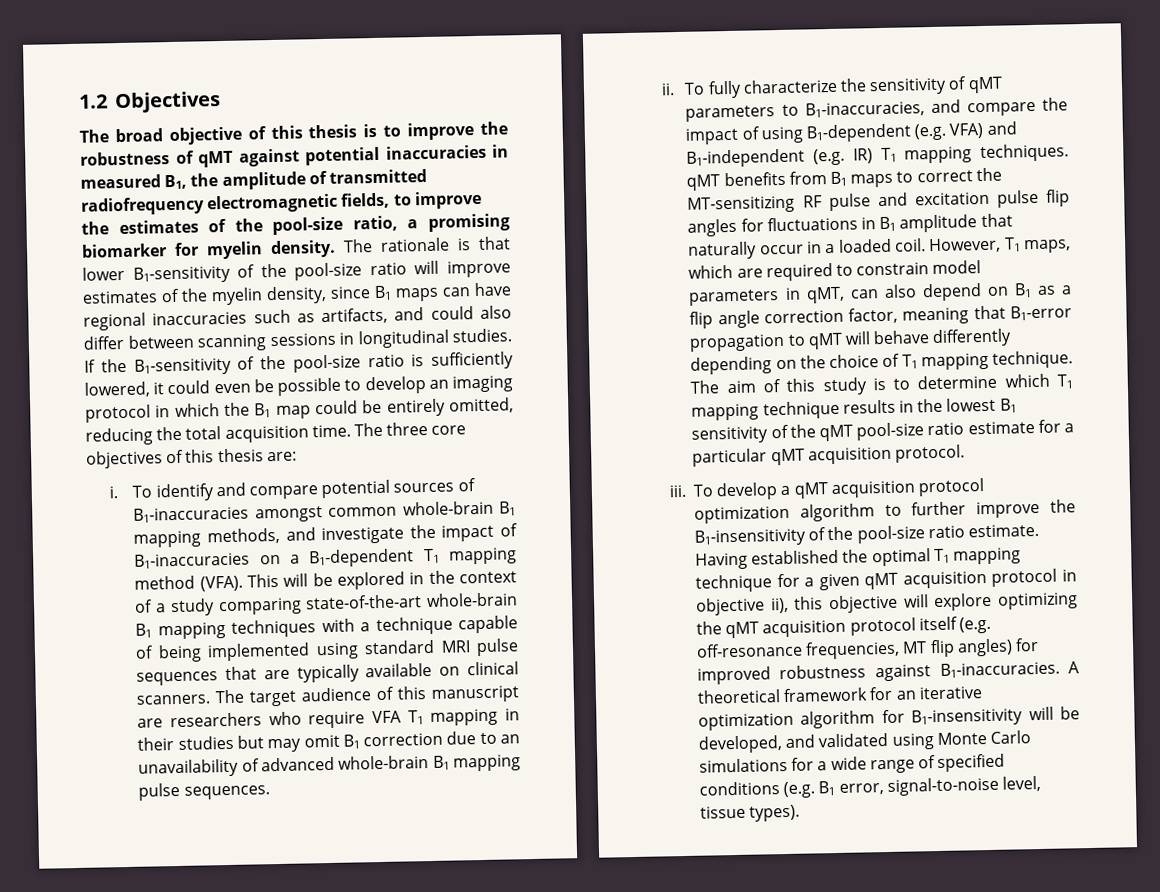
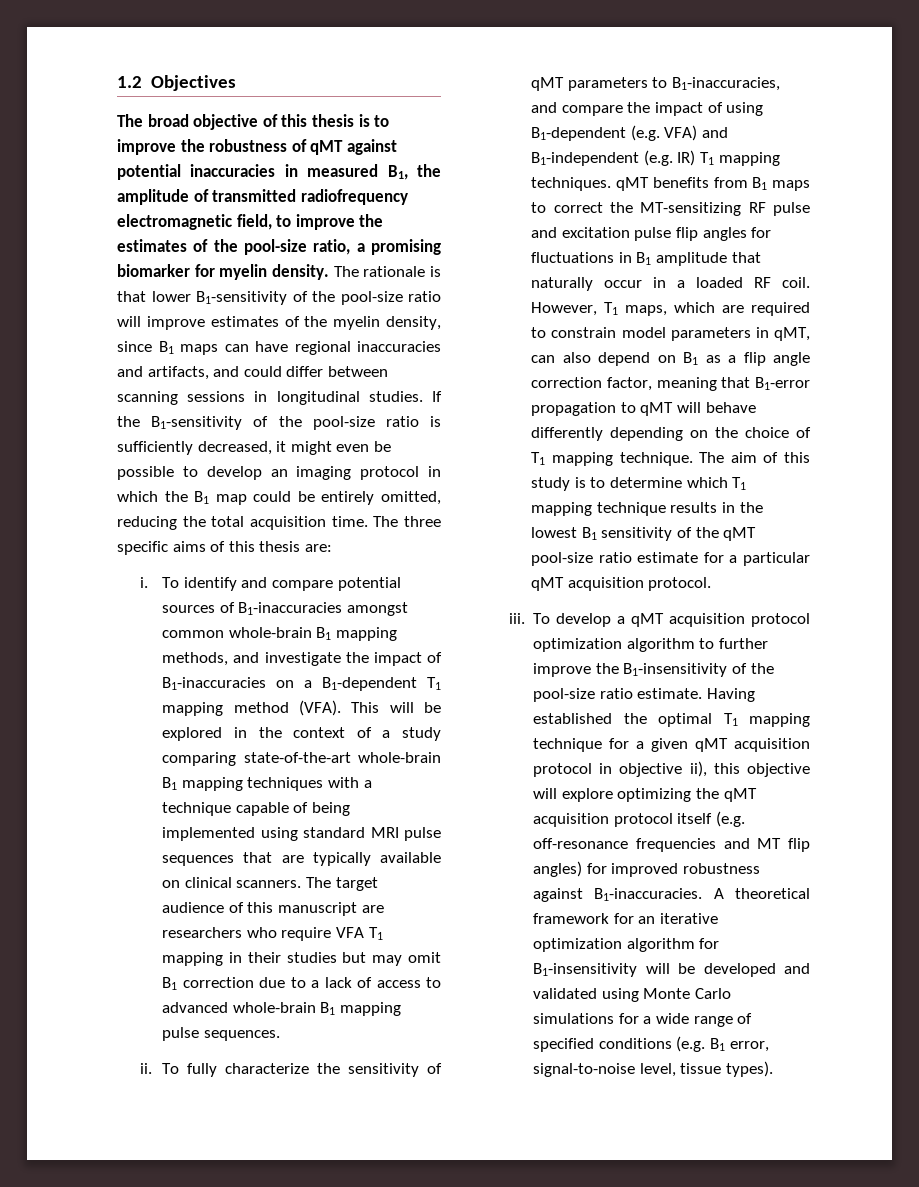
[340,192,391,209] fields, -> [236,214,272,230] field,
[253,309,315,324] such as -> [117,366,143,377] and
[479,305,512,319] also -> (282, 371) none
[84,380,211,398] lowered, it could -> [197,441,332,455] decreased, it might
[431,425,467,435] [86,450,163,469] core objectives -> [117,541,206,555] specific aims
[500,734,521,744] [138,758,260,778] an unavailability of -> [311,977,441,988] a lack of access to
(892, 245) none -> [754,277,772,288] RF
[805,640,901,660] frequencies, -> [635,838,750,852] frequencies and
[697,735,783,754] developed, -> [703,963,776,977] developed

